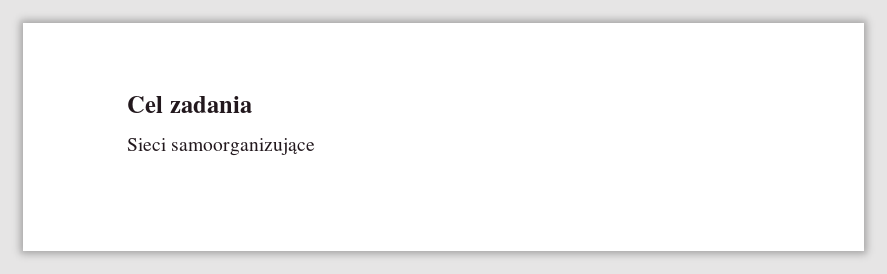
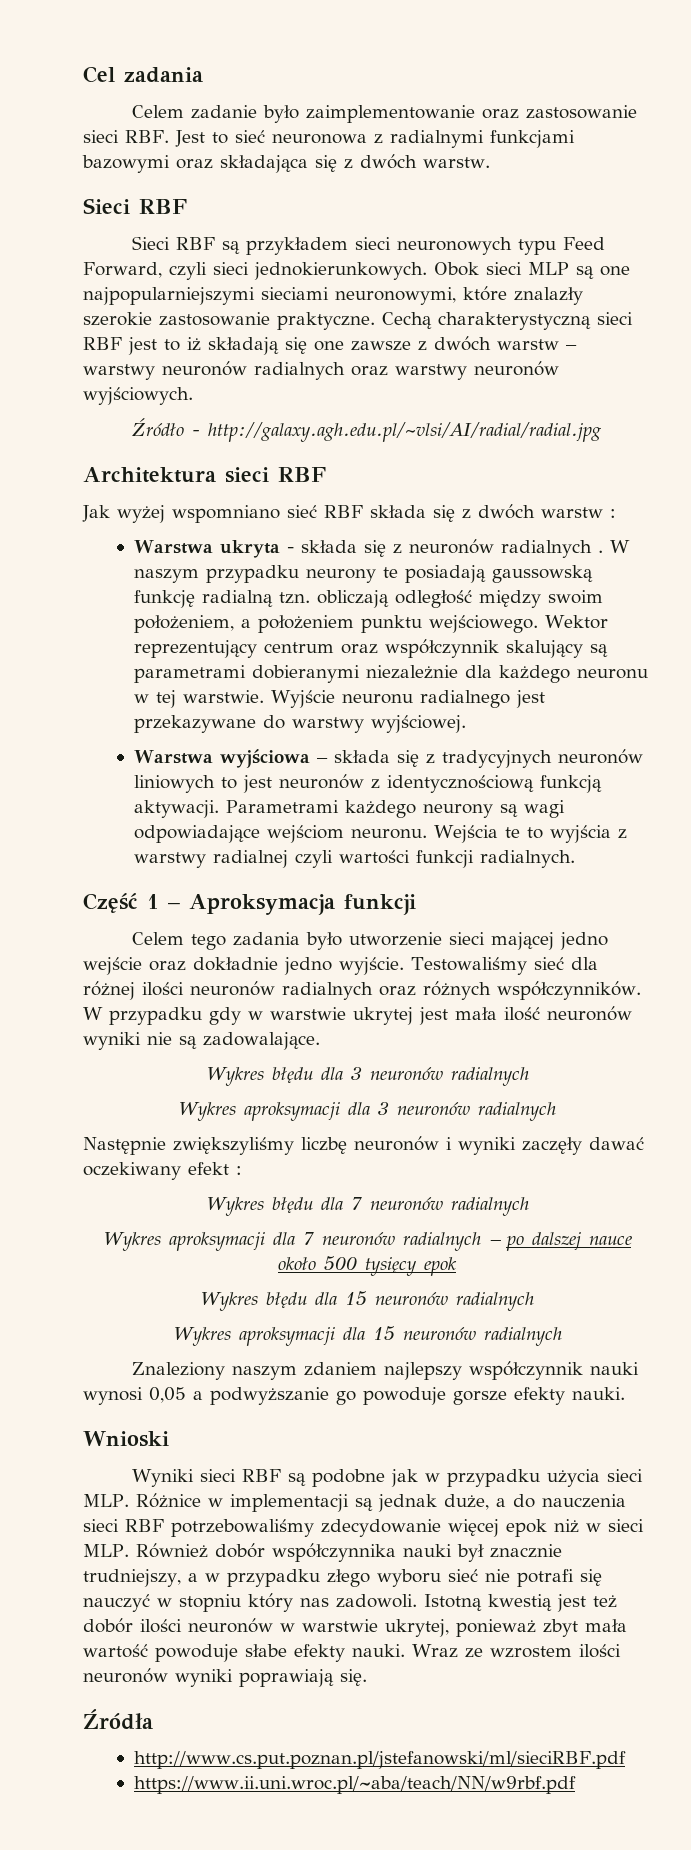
[127,138,316,156] Sieci samoorganizujące -> [131,105,637,123] [83,130,575,148] [82,154,490,173] [83,198,187,214] [131,236,605,255] [83,262,630,280] [83,286,583,305] [83,312,633,330] [83,336,577,355] [83,361,559,380] [83,387,193,405] [132,418,603,442] [83,467,326,483] [82,504,616,523] [133,539,630,558] [133,565,593,583] [133,590,603,608] [133,615,608,633] [133,639,608,658] [133,665,648,683] [133,690,545,708] [133,715,466,733] [133,749,643,768] [133,774,602,793] [133,800,565,818] [133,825,627,843] [133,850,575,868] [83,893,416,915] [131,932,608,950] [83,957,598,975] [83,981,641,1000] [83,1006,632,1025] [83,1032,320,1050] [205,1067,529,1086] [178,1102,556,1121] [83,1136,644,1155] [83,1162,242,1180] [205,1197,529,1216] [102,1232,632,1251] [278,1256,457,1276] [200,1291,534,1311] [172,1326,562,1346] [131,1361,639,1380] [83,1387,625,1405] [83,1431,169,1447] [131,1469,643,1487] [83,1493,626,1512] [83,1519,644,1537] [83,1543,562,1562] [83,1569,602,1587] [83,1593,617,1612] [83,1618,627,1637] [83,1644,621,1662] [83,1668,367,1687] [83,1709,153,1730] [133,1751,626,1769] [133,1776,576,1794] Celem zadanie było zaimplementowanie oraz zastosowanie sieci RBF. Jest to sieć neuronowa z radialnymi funkcjami bazowymi oraz składająca się z dwóch warstw. // Sieci RBF // Sieci RBF są przykładem sieci neuronowych typu Feed Forward, czyli sieci jednokierunkowych. Obok sieci MLP są one najpopularniejszymi sieciami neuronowymi, które znalazły szerokie zastosowanie praktyczne. Cechą charakterystyczną sieci RBF jest to iż składają się one zawsze z dwóch warstw – warstwy neuronów radialnych oraz warstwy neuronów wyjściowych. // Źródło - http://galaxy.agh.edu.pl/~vlsi/AI/radial/radial.jpg // Architektura sieci RBF // Jak wyżej wspomniano sieć RBF składa się z dwóch warstw : // Warstwa ukryta - składa się z neuronów radialnych . W naszym przypadku neurony te posiadają gaussowską funkcję radialną tzn. obliczają odległość między swoim położeniem, a położeniem punktu wejściowego. Wektor reprezentujący centrum oraz współczynnik skalujący są parametrami dobieranymi niezależnie dla każdego neuronu w tej warstwie. Wyjście neuronu radialnego jest przekazywane do warstwy wyjściowej. // Warstwa wyjściowa – składa się z tradycyjnych neuronów liniowych to jest neuronów z identycznościową funkcją aktywacji. Parametrami każdego neurony są wagi odpowiadające wejściom neuronu. Wejścia te to wyjścia z warstwy radialnej czyli wartości funkcji radialnych. // Część 1 – Aproksymacja funkcji // Celem tego zadania było utworzenie sieci mającej jedno wejście oraz dokładnie jedno wyjście. Testowaliśmy sieć dla różnej ilości neuronów radialnych oraz różnych współczynników. W przypadku gdy w warstwie ukrytej jest mała ilość neuronów wyniki nie są zadowalające. // Wykres błędu dla 3 neuronów radialnych // Wykres aproksymacji dla 3 neuronów radialnych // Następnie zwiększyliśmy liczbę neuronów i wyniki zaczęły dawać oczekiwany efekt : // Wykres błędu dla 7 neuronów radialnych // Wykres aproksymacji dla 7 neuronów radialnych – po dalszej nauce około 500 tysięcy epok // Wykres błędu dla 15 neuronów radialnych // Wykres aproksymacji dla 15 neuronów radialnych // Znaleziony naszym zdaniem najlepszy współczynnik nauki wynosi 0,05 a podwyższanie go powoduje gorsze efekty nauki. // Wnioski // Wyniki sieci RBF są podobne jak w przypadku użycia sieci MLP. Różnice w implementacji są jednak duże, a do nauczenia sieci RBF potrzebowaliśmy zdecydowanie więcej epok niż w sieci MLP. Również dobór współczynnika nauki był znacznie trudniejszy, a w przypadku złego wyboru sieć nie potrafi się nauczyć w stopniu który nas zadowoli. Istotną kwestią jest też dobór ilości neuronów w warstwie ukrytej, ponieważ zbyt mała wartość powoduje słabe efekty nauki. Wraz ze wzrostem ilości neuronów wyniki poprawiają się. // Źródła // http://www.cs.put.poznan.pl/jstefanowski/ml/sieciRBF.pdf // https://www.ii.uni.wroc.pl/~aba/teach/NN/w9rbf.pdf

